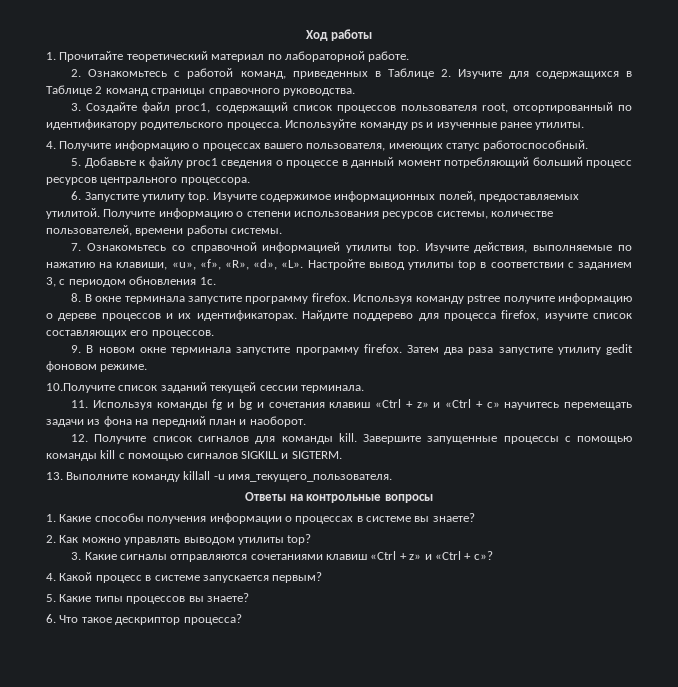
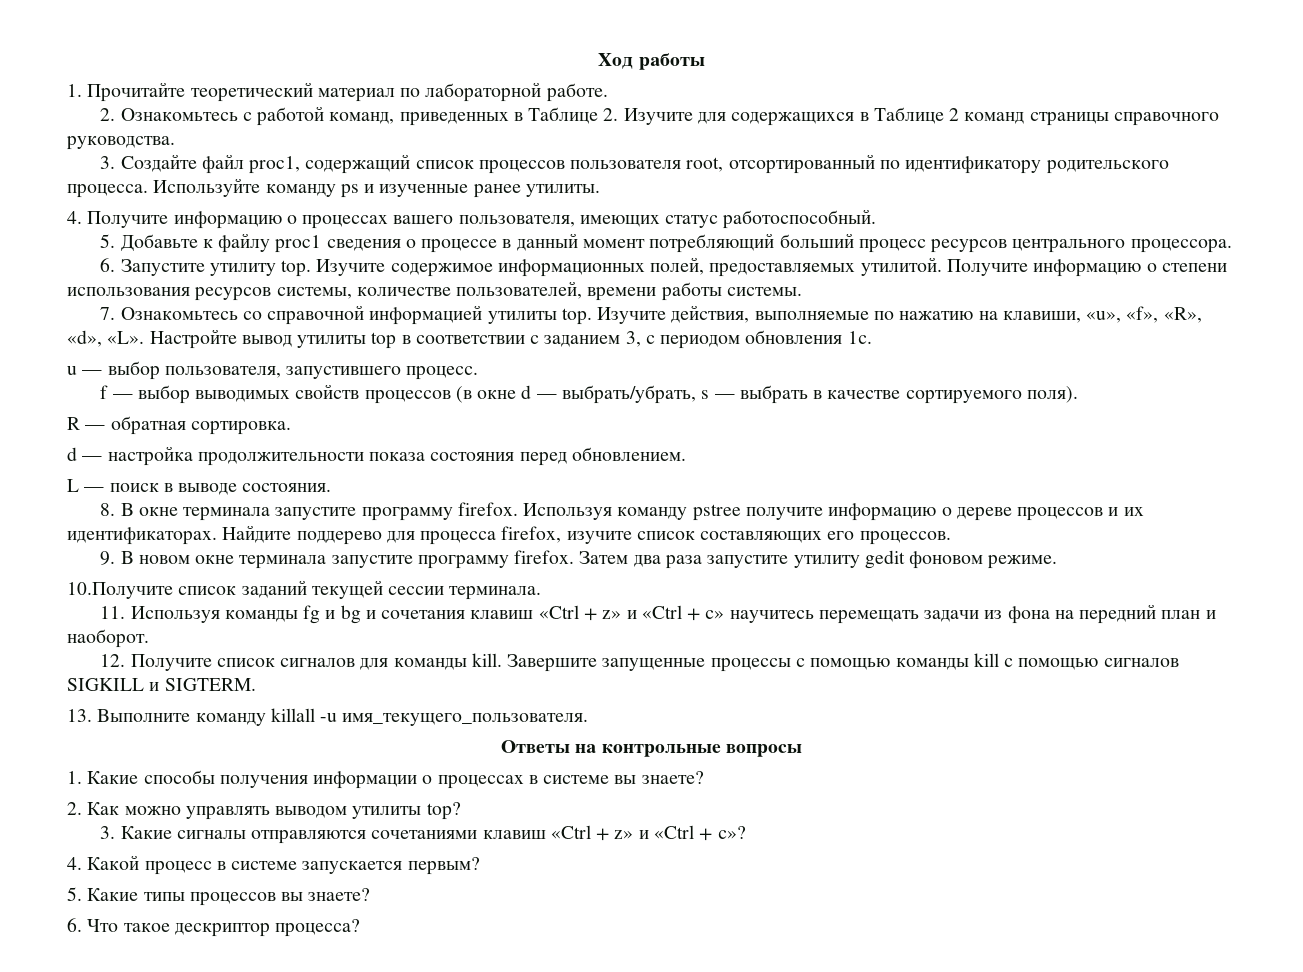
(216, 281) none -> [67,361,479,380] [100,384,1078,404] [67,416,291,435] [67,446,686,466] [67,479,332,495] // u — выбор пользователя, запустившего процесс. // f — выбор выводимых свойств процессов (в окне d — выбрать/убрать, s — выбрать в качестве сортируемого поля). // R — обратная сортировка. // d — настройка продолжительности показа состояния перед обновлением. // L — поиск в выводе состояния.

